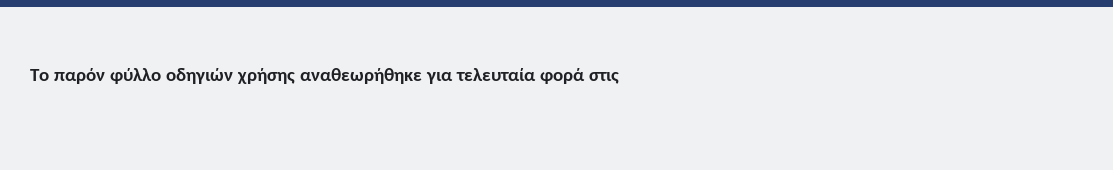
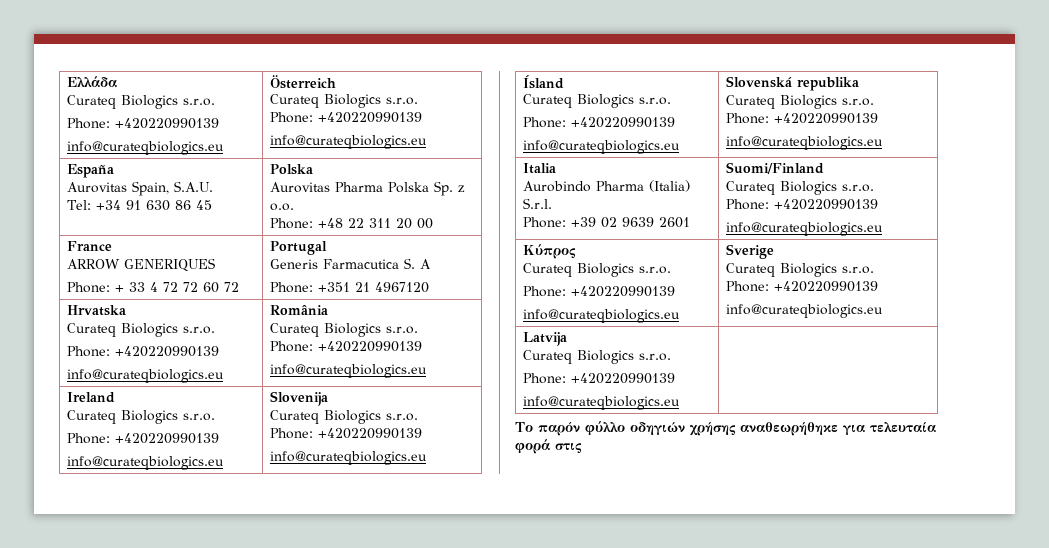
(30, 75) none -> [67,76,118,87] [67,95,216,109] [67,118,220,129] [67,141,225,155] [270,75,337,89] [270,94,419,108] [270,112,423,123] [270,135,428,149] [67,164,115,178] [67,181,214,196] [67,200,213,211] [270,164,314,175] [270,181,466,196] [270,203,295,211] [270,218,434,229] [67,241,113,251] [67,258,216,272] [67,282,240,293] [270,241,328,255] [270,258,432,269] [270,282,430,293] [67,305,127,316] [67,323,216,337] [67,346,220,357] [67,369,225,383] [270,305,329,315] [270,323,419,337] [270,341,423,352] [270,364,428,378] [67,392,116,403] [67,410,216,424] [67,433,220,444] [67,456,225,470] [270,391,329,406] [270,410,419,424] [270,428,423,439] [270,451,428,465] [523,75,565,89] [523,94,672,108] [523,117,676,128] [523,140,681,154] [726,76,860,91] [726,95,875,109] [726,113,879,124] [726,136,884,150] [523,163,557,174] [523,180,691,192] [523,198,553,209] [523,217,691,228] [726,162,825,174] [726,181,875,195] [726,199,879,210] [726,222,884,236] [523,244,577,259] [523,263,672,277] [523,286,676,297] [523,309,681,323] [726,244,775,259] [726,263,875,277] [726,281,879,292] [726,304,884,318] [523,332,568,346] [523,350,672,364] [523,373,676,384] [523,396,681,410] Ελλάδα // Curateq Biologics s.r.o. // Phone: +420220990139 // info@curateqbiologics.eu | Österreich // Curateq Biologics s.r.o. // Phone: +420220990139 // info@curateqbiologics.eu // España // Aurovitas Spain, S.A.U. // Tel: +34 91 630 86 45 | Polska // Aurovitas Pharma Polska Sp. z o.o. // Phone: +48 22 311 20 00 // France // ARROW GENERIQUES // Phone: + 33 4 72 72 60 72 | Portugal // Generis Farmacutica S. A // Phone: +351 21 4967120 // Hrvatska // Curateq Biologics s.r.o. // Phone: +420220990139 // info@curateqbiologics.eu | România // Curateq Biologics s.r.o. // Phone: +420220990139 // info@curateqbiologics.eu // Ireland // Curateq Biologics s.r.o. // Phone: +420220990139 // info@curateqbiologics.eu | Slovenija // Curateq Biologics s.r.o. // Phone: +420220990139 // info@curateqbiologics.eu // Ísland // Curateq Biologics s.r.o. // Phone: +420220990139 // info@curateqbiologics.eu | Slovenská republika // Curateq Biologics s.r.o. // Phone: +420220990139 // info@curateqbiologics.eu // Italia // Aurobindo Pharma (Italia) S.r.l. // Phone: +39 02 9639 2601 | Suomi/Finland // Curateq Biologics s.r.o. // Phone: +420220990139 // info@curateqbiologics.eu // Κύπρος // Curateq Biologics s.r.o. // Phone: +420220990139 // info@curateqbiologics.eu | Sverige // Curateq Biologics s.r.o. // Phone: +420220990139 // info@curateqbiologics.eu // Latvija // Curateq Biologics s.r.o. // Phone: +420220990139 // info@curateqbiologics.eu | //

